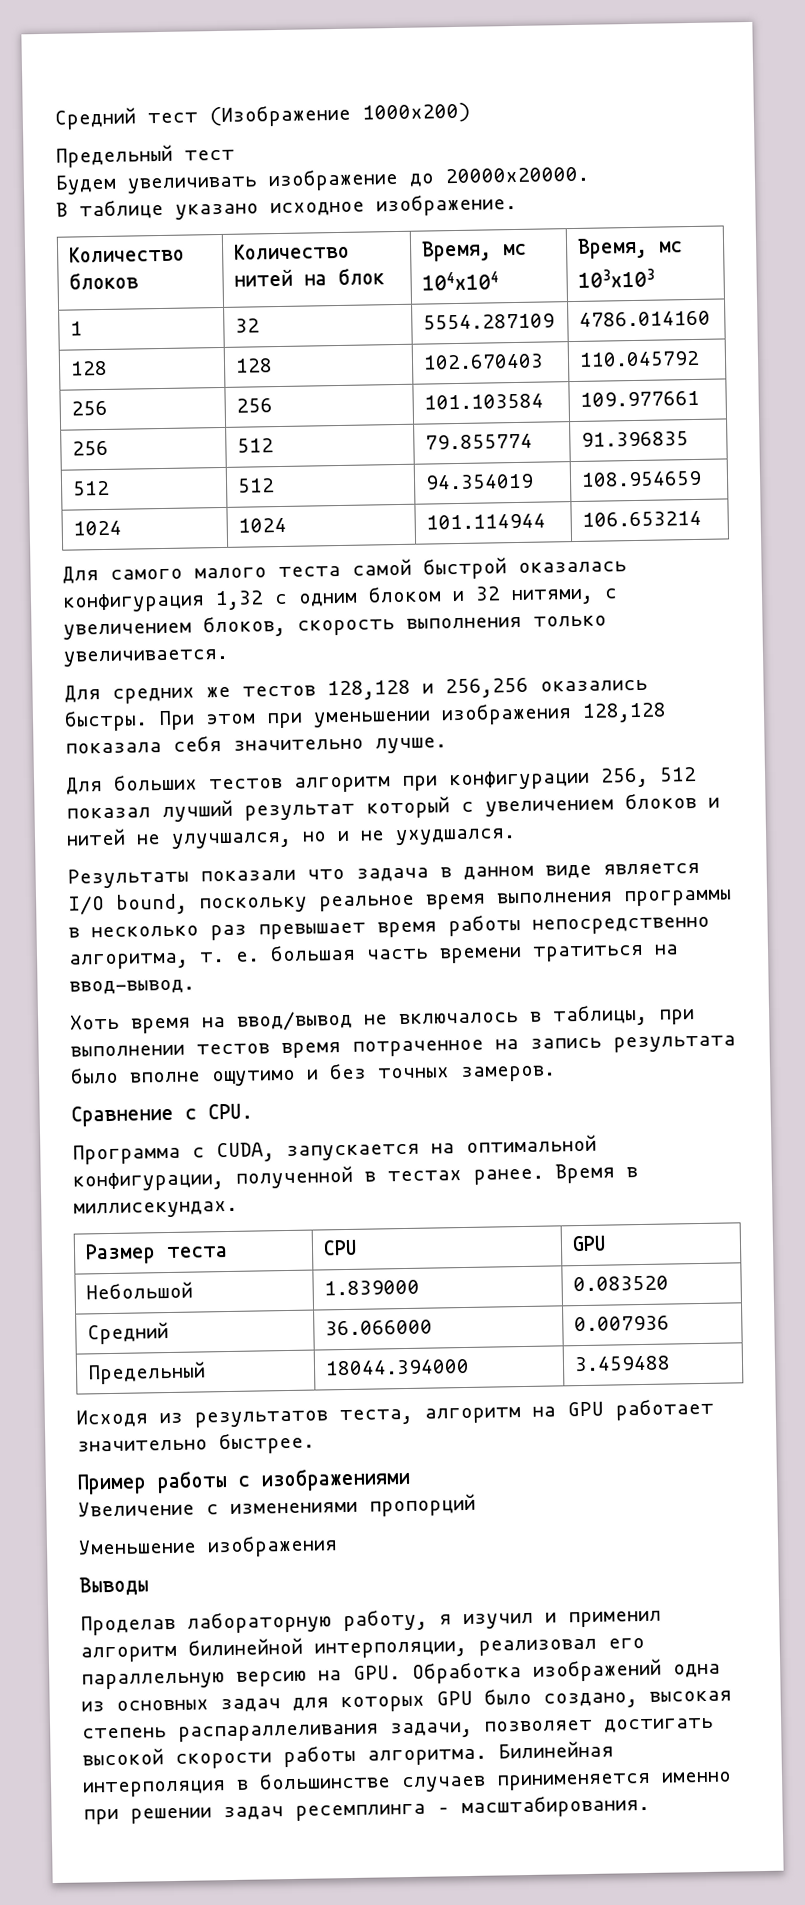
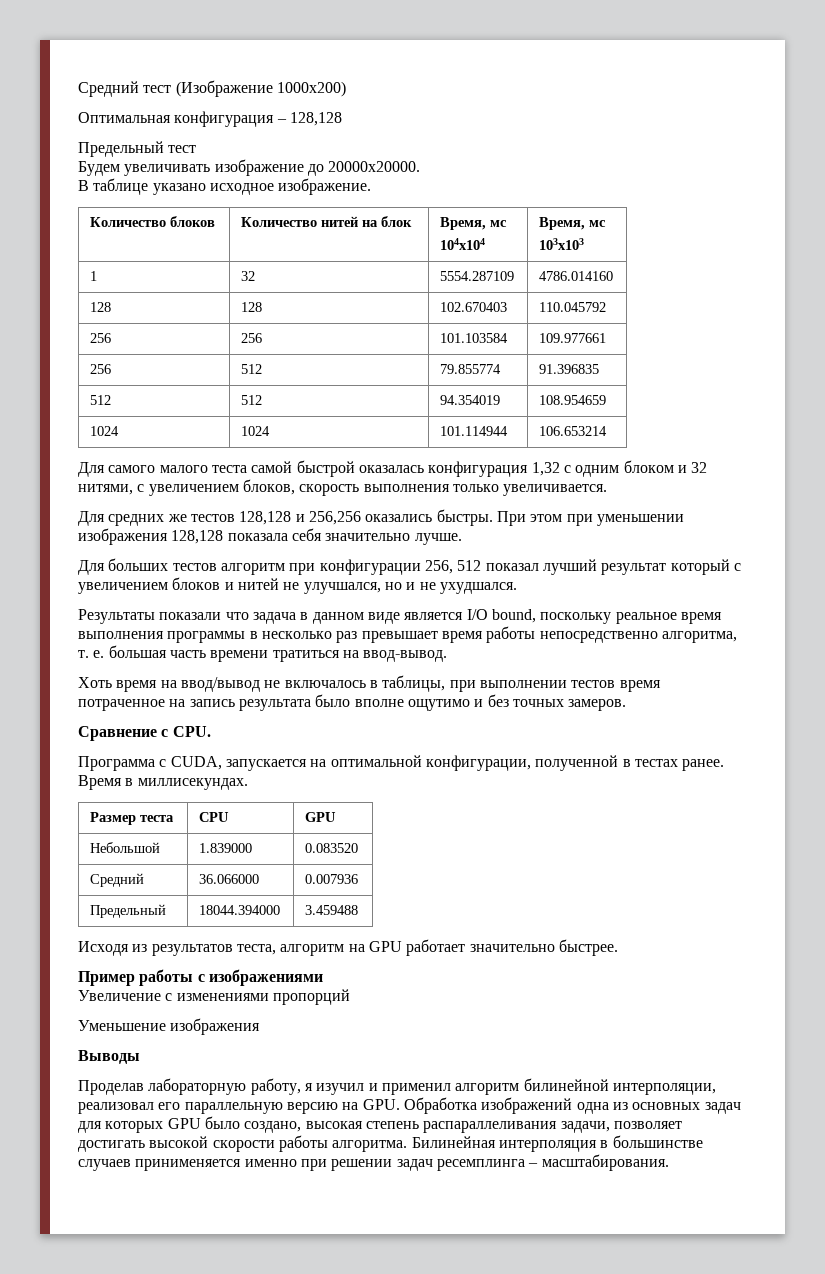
(470, 113) none -> [78,111,342,127] // Оптимальная конфигурация – 128,128

